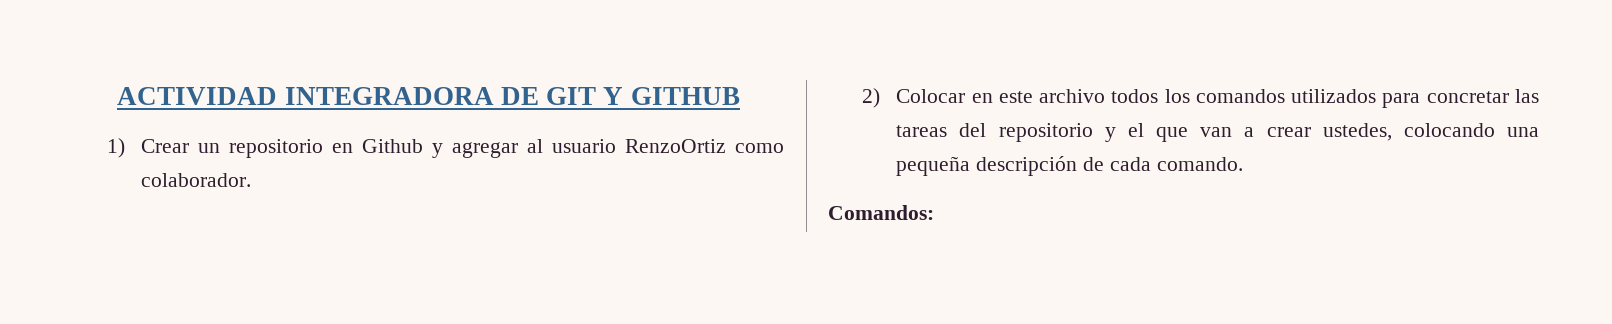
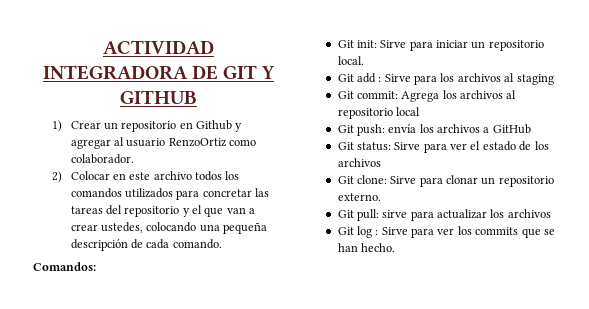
(934, 212) none -> [337,40,544,51] [337,56,364,65] [337,73,554,85] [337,90,517,102] [337,107,420,119] [337,124,531,136] [337,141,549,153] [337,158,381,167] [337,175,554,187] [337,193,381,201] [337,209,551,221] [337,226,555,238] [337,243,395,252] // Git init: Sirve para iniciar un repositorio local. // Git add : Sirve para los archivos al staging // Git commit: Agrega los archivos al repositorio local // Git push: envía los archivos a GitHub // Git status: Sirve para ver el estado de los archivos // Git clone: Sirve para clonar un repositorio externo. // Git pull: sirve para actualizar los archivos // Git log : Sirve para ver los commits que se han hecho.

